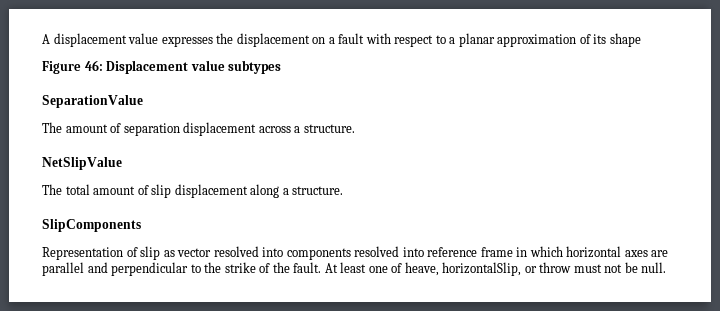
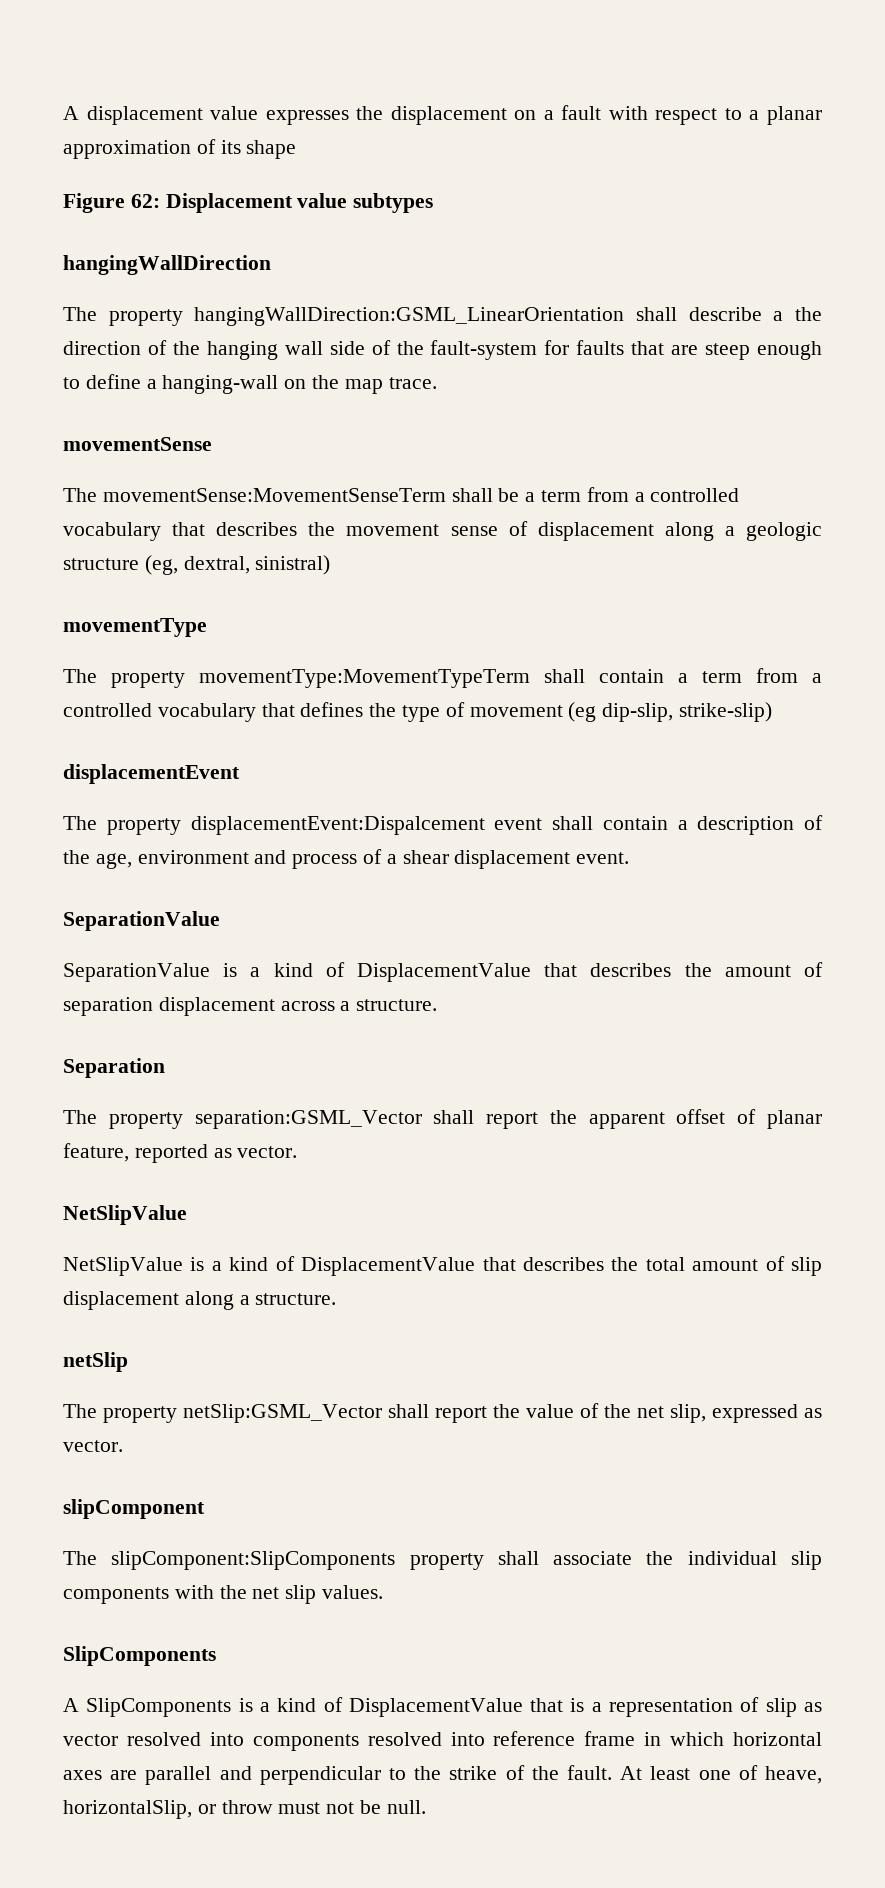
[84,60,103,71] 46: -> [130,194,160,208] 62:
[42,95,143,108] [42,122,62,133] SeparationValue // The -> [63,255,271,275] [63,307,822,326] [63,340,823,360] [63,374,437,394] [63,437,212,451] [63,487,740,502] [63,521,823,541] [63,555,331,575] [63,618,207,637] [63,668,822,688] [63,702,773,722] [63,764,240,784] [63,815,823,835] [63,849,630,869] [63,911,220,931] [63,962,712,982] hangingWallDirection // The property hangingWallDirection:GSML_LinearOrientation shall describe a the direction of the hanging wall side of the fault-system for faults that are steep enough to define a hanging-wall on the map trace. // movementSense // The movementSense:MovementSenseTerm shall be a term from a controlled vocabulary that describes the movement sense of displacement along a geologic structure (eg, dextral, sinistral) // movementType // The property movementType:MovementTypeTerm shall contain a term from a controlled vocabulary that defines the type of movement (eg dip-slip, strike-slip) // displacementEvent // The property displacementEvent:Dispalcement event shall contain a description of the age, environment and process of a shear displacement event. // SeparationValue // SeparationValue is a kind of DisplacementValue that describes the
[42,157,122,170] [42,184,62,195] NetSlipValue // The -> [63,1058,165,1078] [63,1109,823,1129] [63,1143,298,1163] [63,1205,187,1225] [63,1256,639,1276] Separation // The property separation:GSML_Vector shall report the apparent offset of planar feature, reported as vector. // NetSlipValue // NetSlipValue is a kind of DisplacementValue that describes the
[42,219,141,232] [42,247,123,260] SlipComponents // Representation -> [63,1352,128,1372] [63,1403,822,1423] [63,1440,123,1452] [63,1499,205,1519] [63,1551,823,1570] [63,1585,384,1604] [63,1646,216,1666] [63,1697,734,1717] netSlip // The property netSlip:GSML_Vector shall report the value of the net slip, expressed as vector. // slipComponent // The slipComponent:SlipComponents property shall associate the individual slip components with the net slip values. // SlipComponents // A SlipComponents is a kind of DisplacementValue that is a representation

